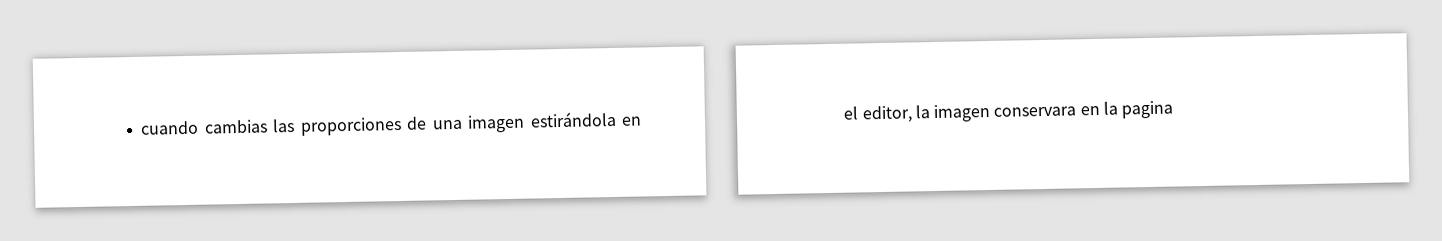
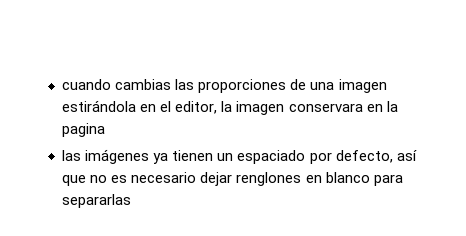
(1175, 109) none -> [62,149,417,164] [62,172,403,186] [62,194,132,208] // las imágenes ya tienen un espaciado por defecto, así que no es necesario dejar renglones en blanco para separarlas

